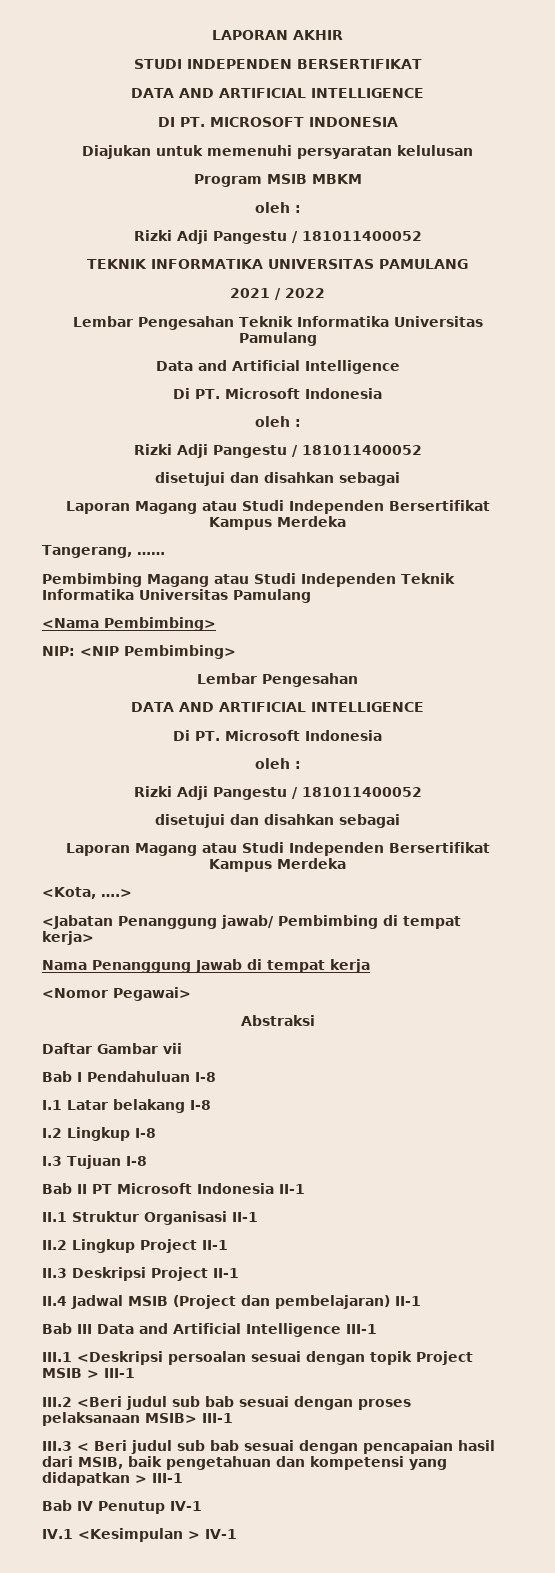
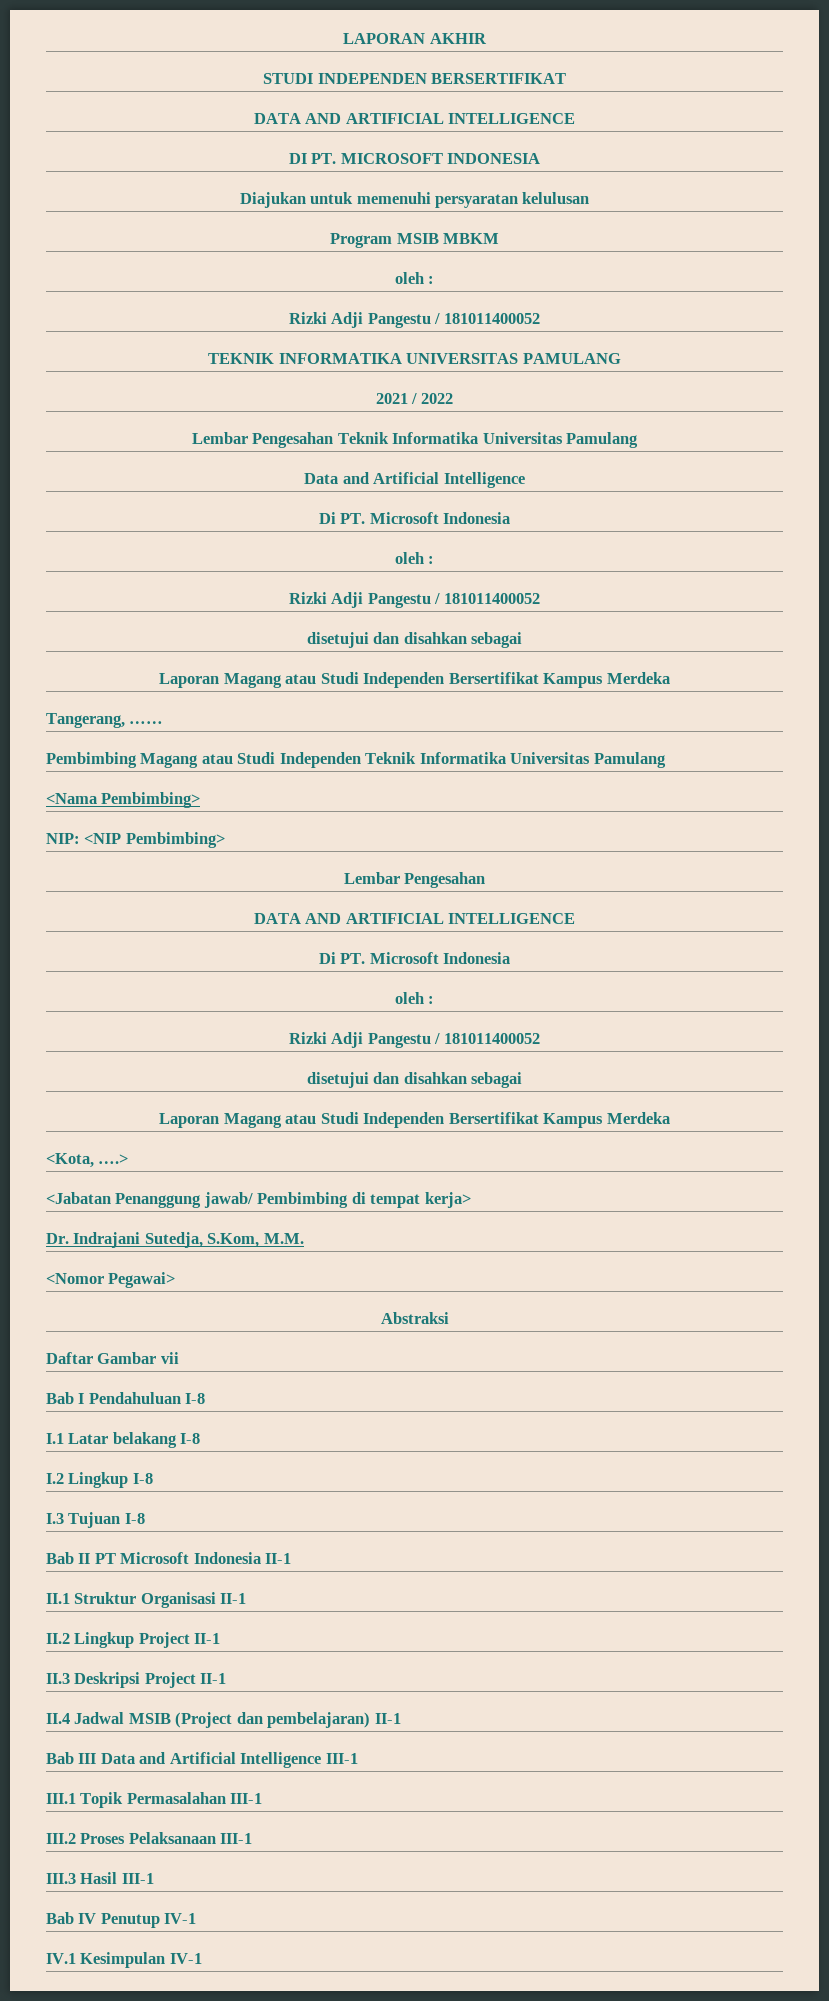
[42,959,370,973] Nama Penanggung Jawab di tempat kerja -> [46,1232,304,1248] Dr. Indrajani Sutedja, S.Kom, M.M.
[77,1351,473,1365] [42,1368,135,1378] [42,1396,411,1410] [42,1412,233,1426] [42,1440,495,1454] [42,1456,447,1470] [42,1472,147,1486] <Deskripsi persoalan sesuai dengan topik Project MSIB > III-1 // III.2 <Beri judul sub bab sesuai dengan proses pelaksanaan MSIB> III-1 // III.3 < Beri judul sub bab sesuai dengan pencapaian hasil dari MSIB, baik pengetahuan dan kompetensi yang didapatkan > -> [80,1792,263,1808] [46,1832,253,1844] [46,1872,118,1884] Topik Permasalahan III-1 // III.2 Proses Pelaksanaan III-1 // III.3 Hasil
[77,1528,200,1542] <Kesimpulan > -> [80,1952,166,1968] Kesimpulan

